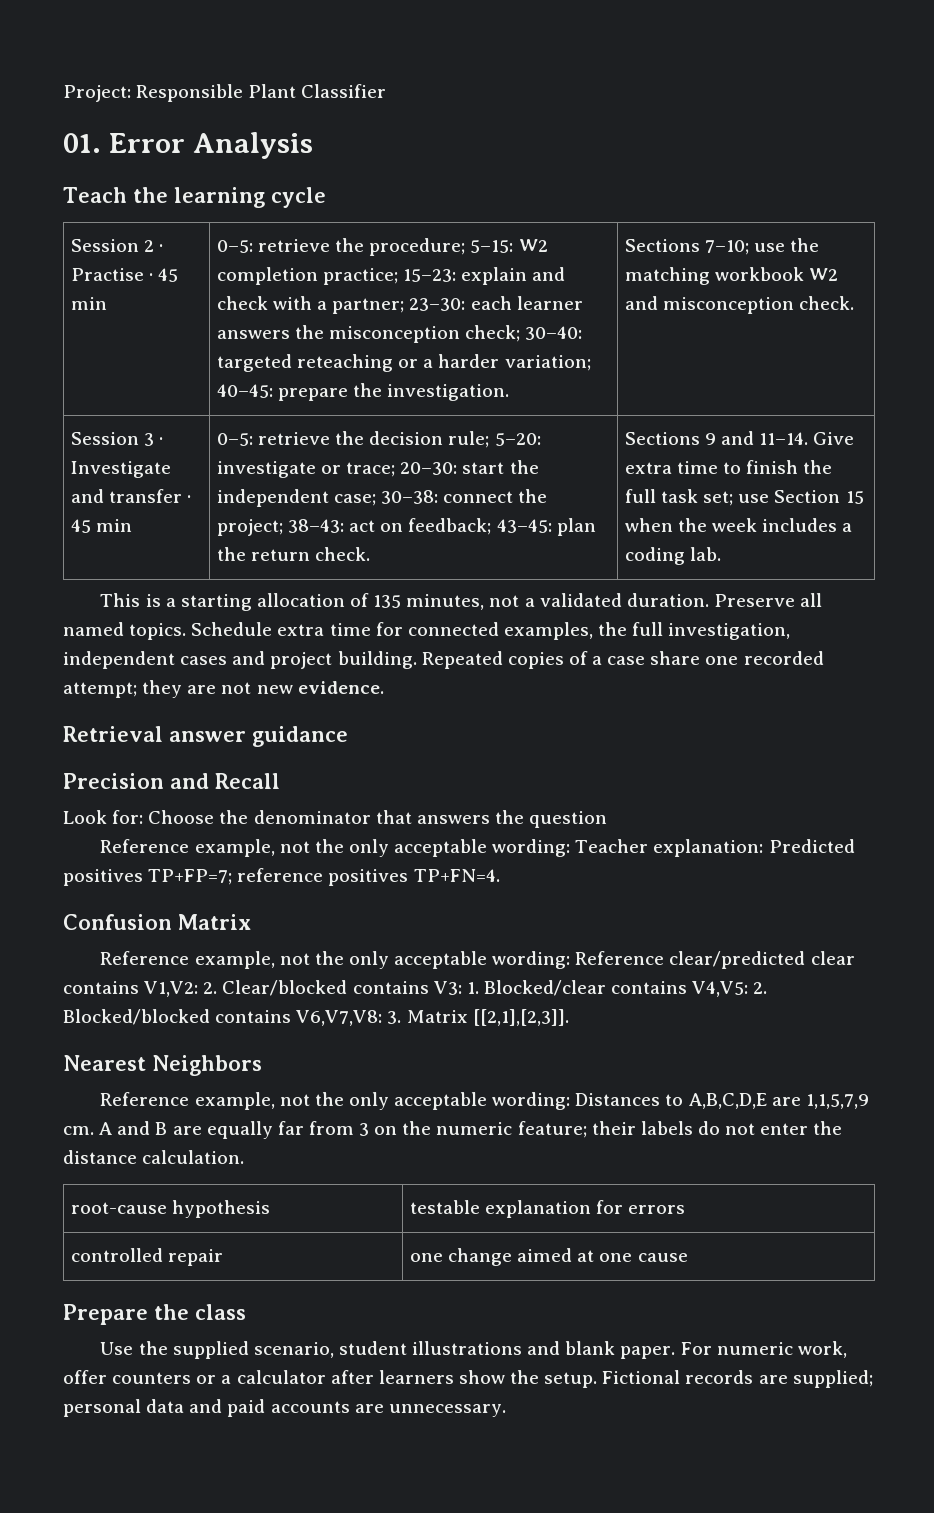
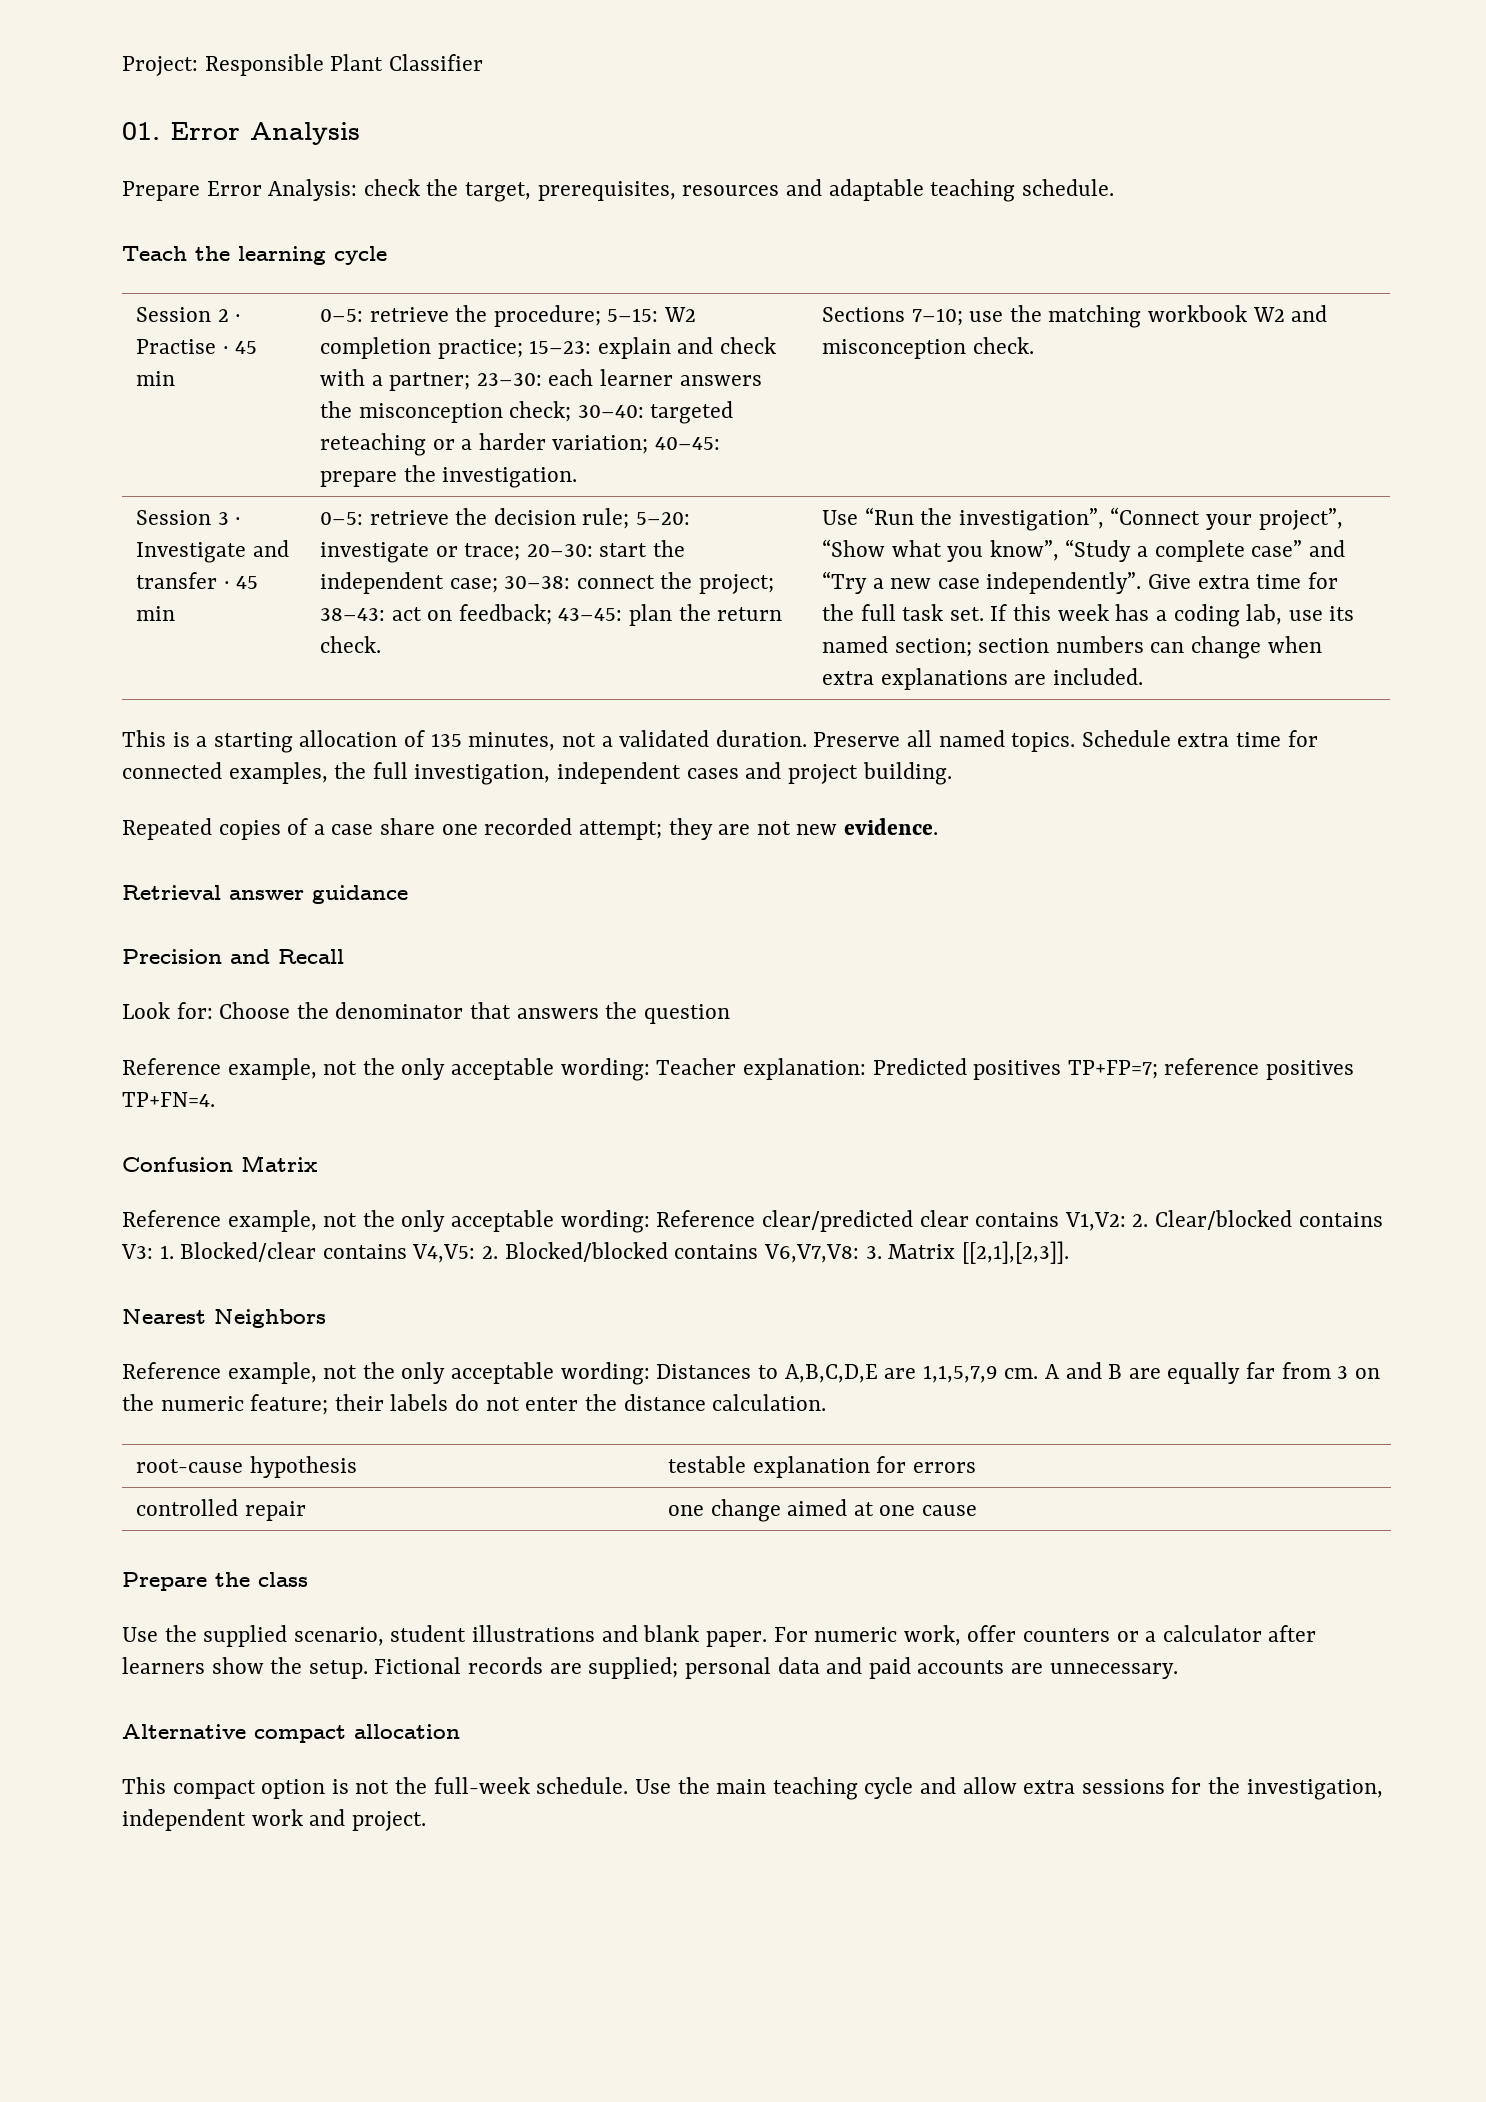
(313, 145) none -> [122,179,1114,202] // Prepare Error Analysis: check the target, prerequisites, resources and adaptable teaching schedule.
[624,431,809,445] Sections 9 and 11–14. -> [821,507,1343,531] [821,539,1345,562] [821,571,1142,594] Use “Run the investigation”, “Connect your project”, “Show what you know”, “Study a complete case” and “Try a new case independently”.
[723,460,799,474] to finish -> [1307,572,1338,589] for
[703,490,864,506] [624,518,853,532] [624,547,722,565] set; use Section 15 when the week includes a coding lab. -> [949,604,1355,627] [821,636,1322,659] [821,668,1143,690] set. If this week has a coding lab, use its named section; section numbers can change when extra explanations are included.
(417, 660) none -> (952, 773) //
(506, 1410) none -> [122,1724,460,1743] [122,1777,1383,1800] [122,1809,426,1831] // Alternative compact allocation // This compact option is not the full-week schedule. Use the main teaching cycle and allow extra sessions for the investigation, independent work and project.

